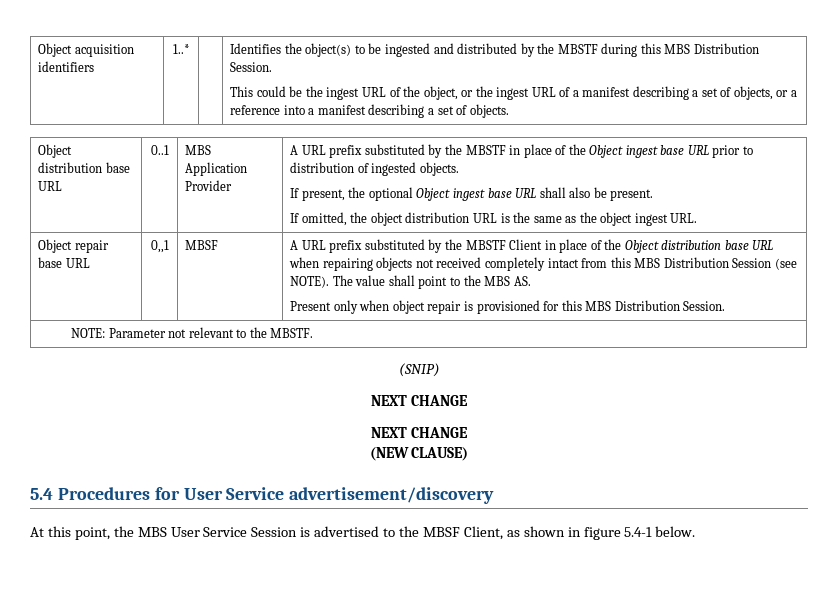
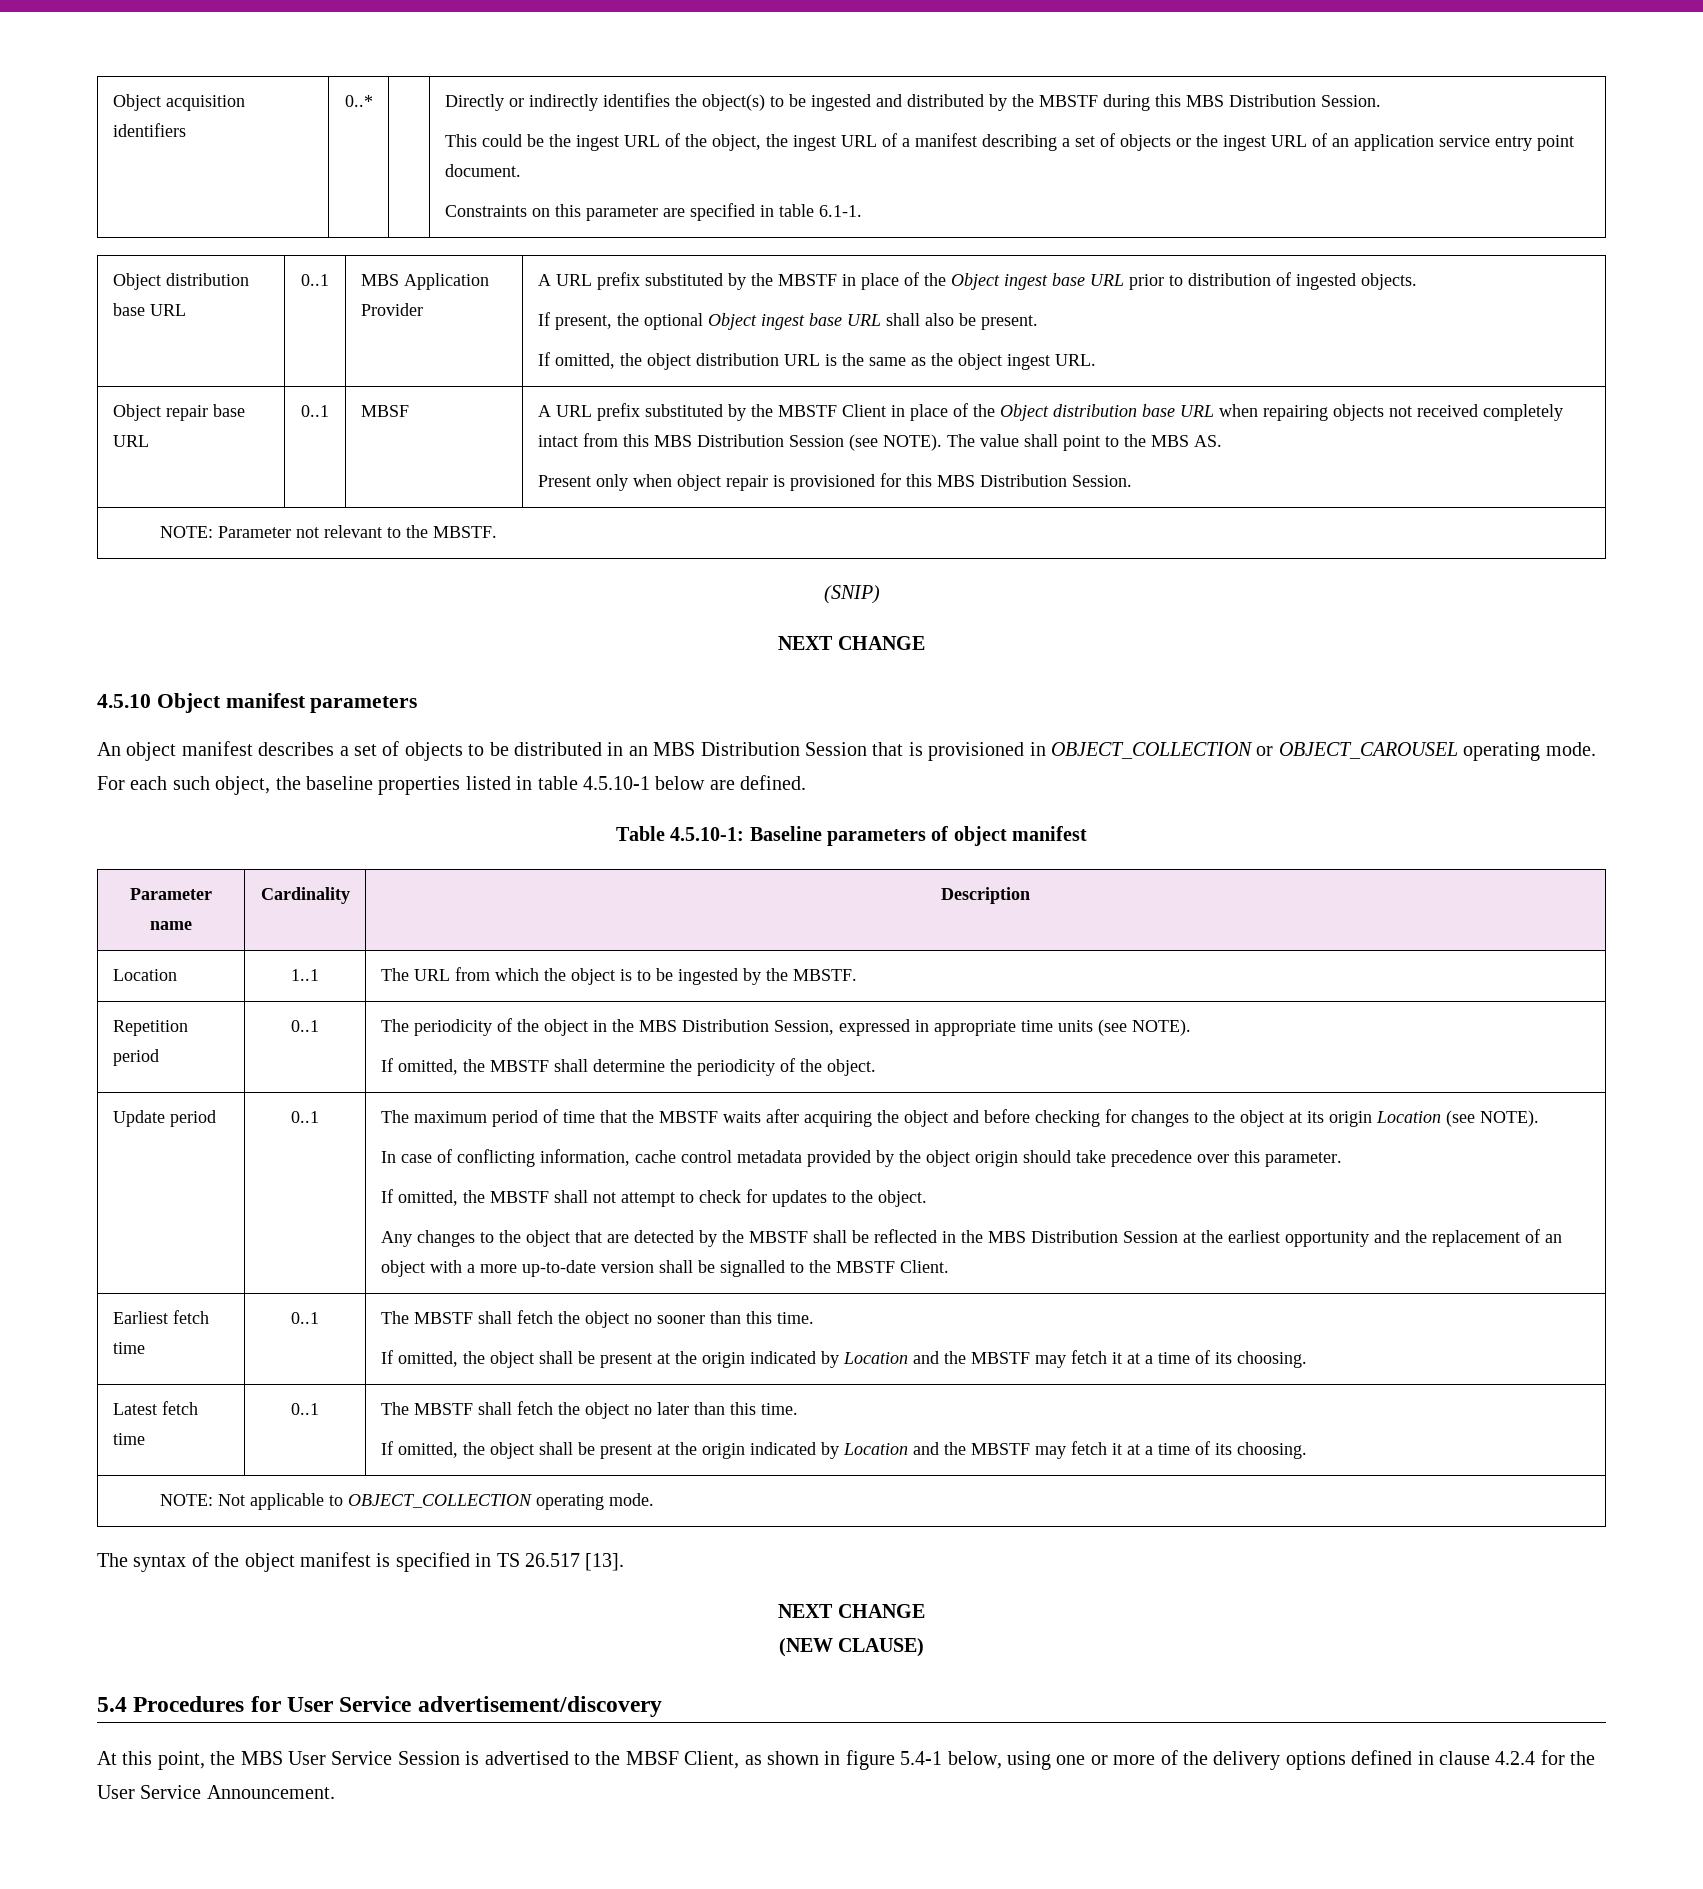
[172,44,190,54] [230,43,282,54] 1..* | | Identifies -> [344,95,373,107] [444,93,670,111] 0..* | | Directly or indirectly identifies
[461,90,474,97] or -> (761, 142) none
[733,86,797,100] [230,104,509,118] objects, or a reference into a manifest describing a set of objects. -> [1119,133,1574,151] [444,164,521,177] [444,203,862,221] objects or the ingest URL of an application service entry point document. // Constraints on this parameter are specified in table 6.1-1.
[150,240,169,253] 0,,1 -> [301,405,329,417] 0..1
(468, 400) none -> [97,693,418,713] [97,741,1596,761] [97,775,807,795] [615,826,1088,846] [130,888,212,900] [150,921,192,930] [260,887,350,904] [941,887,1030,904] [112,969,177,981] [291,969,319,981] [380,967,857,985] [112,1020,188,1036] [112,1049,159,1066] [291,1020,319,1032] [380,1018,1191,1036] [380,1058,876,1076] [112,1110,216,1127] [291,1111,319,1123] [380,1109,1539,1127] [380,1149,1342,1167] [380,1189,927,1207] [380,1229,1562,1247] [380,1260,949,1277] [112,1310,209,1324] [112,1342,145,1354] [291,1312,319,1324] [380,1310,814,1328] [380,1350,1307,1368] [112,1401,198,1415] [112,1433,145,1445] [291,1403,319,1415] [380,1401,798,1419] [380,1441,1307,1459] [159,1493,654,1510] [97,1552,625,1572] // 4.5.10 Object manifest parameters // An object manifest describes a set of objects to be distributed in an MBS Distribution Session that is provisioned in OBJECT_COLLECTION or OBJECT_CAROUSEL operating mode. For each such object, the baseline properties listed in table 4.5.10-1 below are defined. // Table 4.5.10-1: Baseline parameters of object manifest // Parameter name | Cardinality | Description // Location | 1..1 | The URL from which the object is to be ingested by the MBSTF. // Repetition period | 0..1 | The periodicity of the object in the MBS Distribution Session, expressed in appropriate time units (see NOTE). // If omitted, the MBSTF shall determine the periodicity of the object. // Update period | 0..1 | The maximum period of time that the MBSTF waits after acquiring the object and before checking for changes to the object at its origin Location (see NOTE). // In case of conflicting information, cache control metadata provided by the object origin should take precedence over this parameter. // If omitted, the MBSTF shall not attempt to check for updates to the object. // Any changes to the object that are detected by the MBSTF shall be reflected in the MBS Distribution Session at the earliest opportunity and the replacement of an object with a more up-to-date version shall be signalled to the MBSTF Client. // Earliest fetch time | 0..1 | The MBSTF shall fetch the object no sooner than this time. // If omitted, the object shall be present at the origin indicated by Location and the MBSTF may fetch it at a time of its choosing. // Latest fetch time | 0..1 | The MBSTF shall fetch the object no later than this time. // If omitted, the object shall be present at the origin indicated by Location and the MBSTF may fetch it at a time of its choosing. // NOTE: Not applicable to OBJECT_COLLECTION operating mode. // The syntax of the object manifest is specified in TS 26.517 [13].
[655,526,696,537] below. -> [947,1750,1596,1770] [97,1785,335,1799] below, using one or more of the delivery options defined in clause 4.2.4 for the User Service Announcement.

